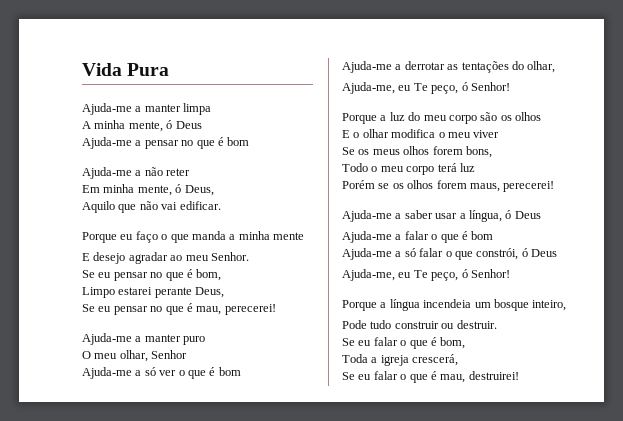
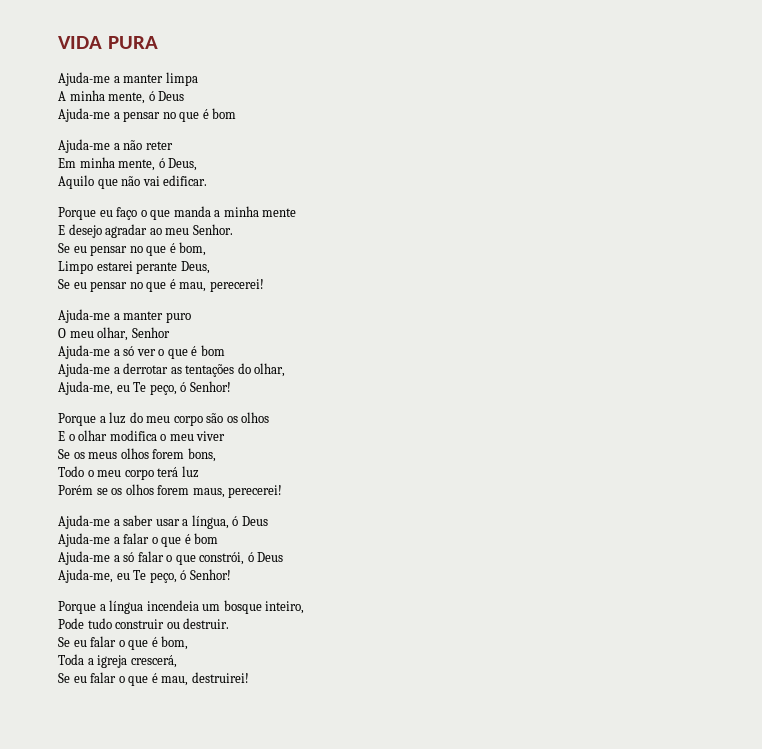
[82,63,170,76] Vida Pura -> [58,36,158,49] VIDA PURA

